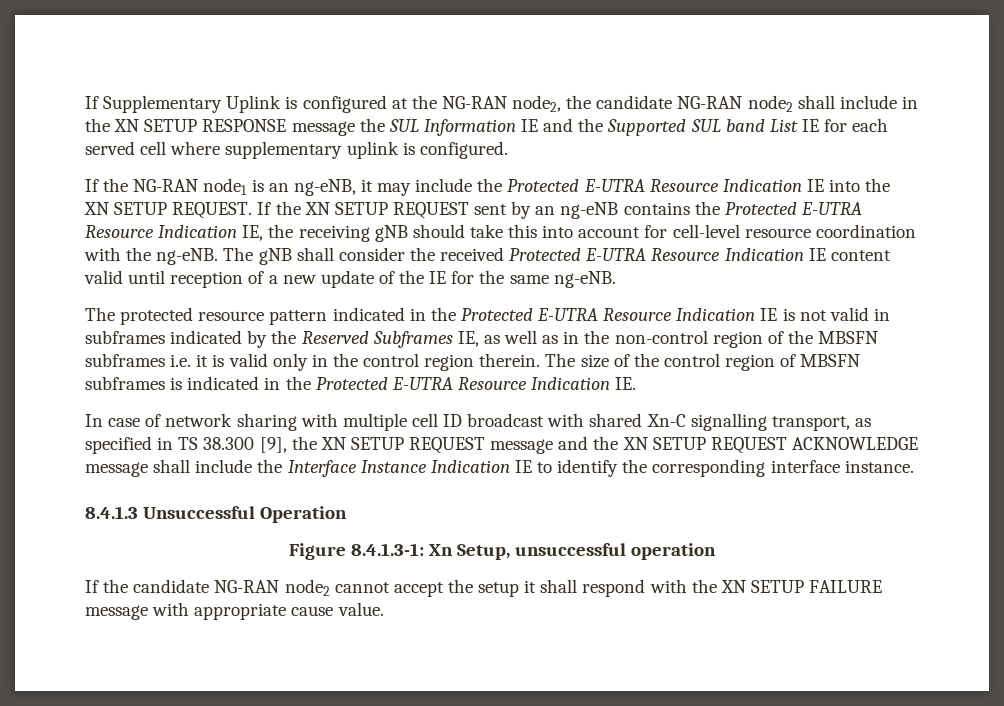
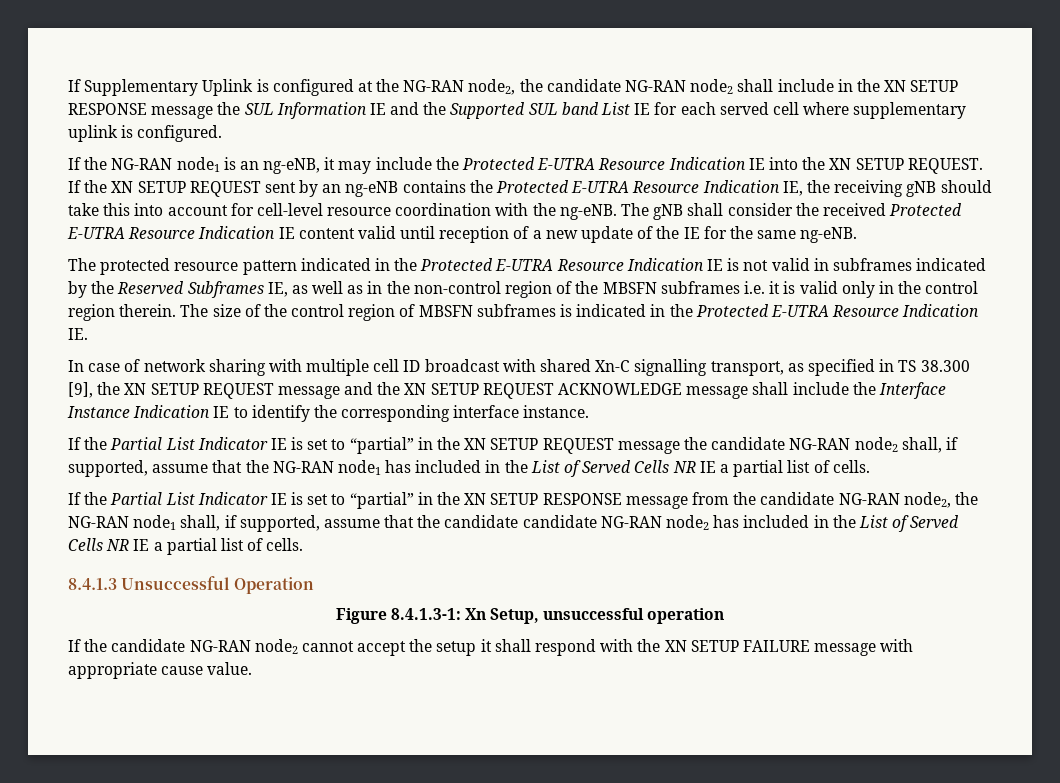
(914, 466) none -> [68,437,958,454] [68,460,870,477] [68,492,978,509] [68,515,960,532] [68,538,304,555] // If the Partial List Indicator IE is set to “partial” in the XN SETUP REQUEST message the candidate NG-RAN node2 shall, if supported, assume that the NG-RAN node1 has included in the List of Served Cells NR IE a partial list of cells. // If the Partial List Indicator IE is set to “partial” in the XN SETUP RESPONSE message from the candidate NG-RAN node2, the NG-RAN node1 shall, if supported, assume that the candidate candidate NG-RAN node2 has included in the List of Served Cells NR IE a partial list of cells.

